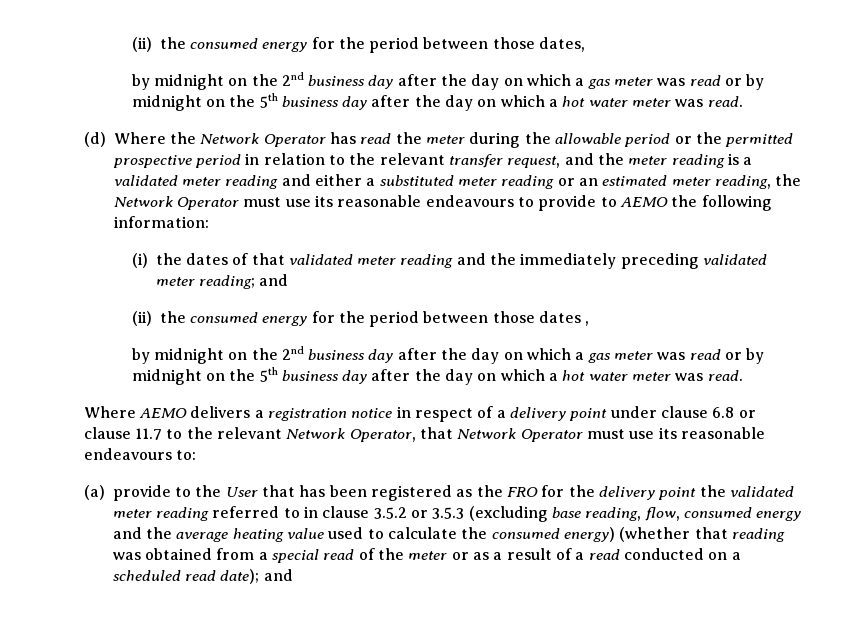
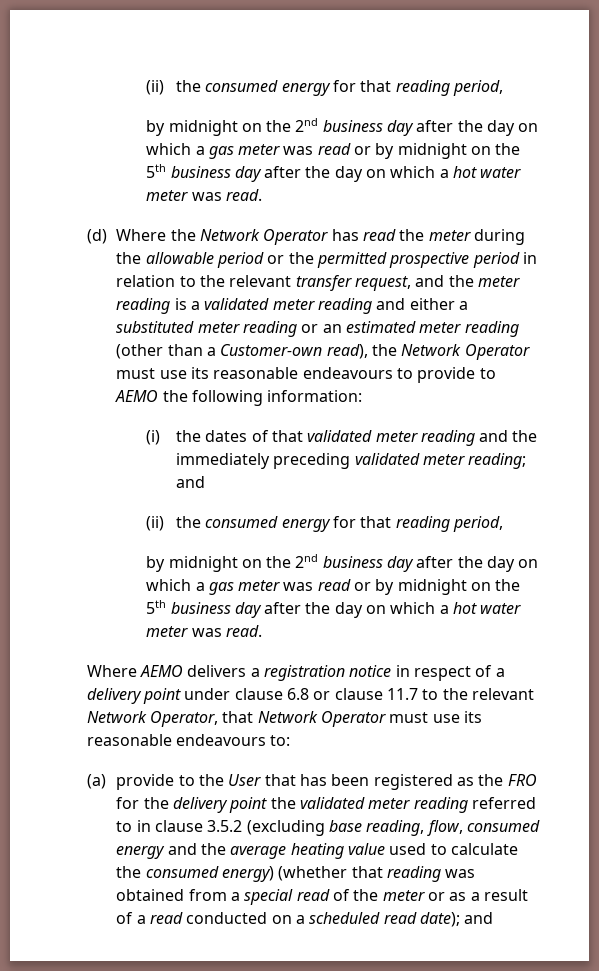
[131,37,586,53] (ii) the consumed energy for the period between those dates, -> [146,80,503,96] (ii) the consumed energy for that reading period,
[715,175,772,189] reading, -> [464,321,519,337] [116,344,368,359] reading (other than a Customer-own read),
[338,311,590,327] the period between those dates , -> [360,516,503,532] that reading period,
[411,507,465,519] or 3.5.3 -> (243, 826) none

